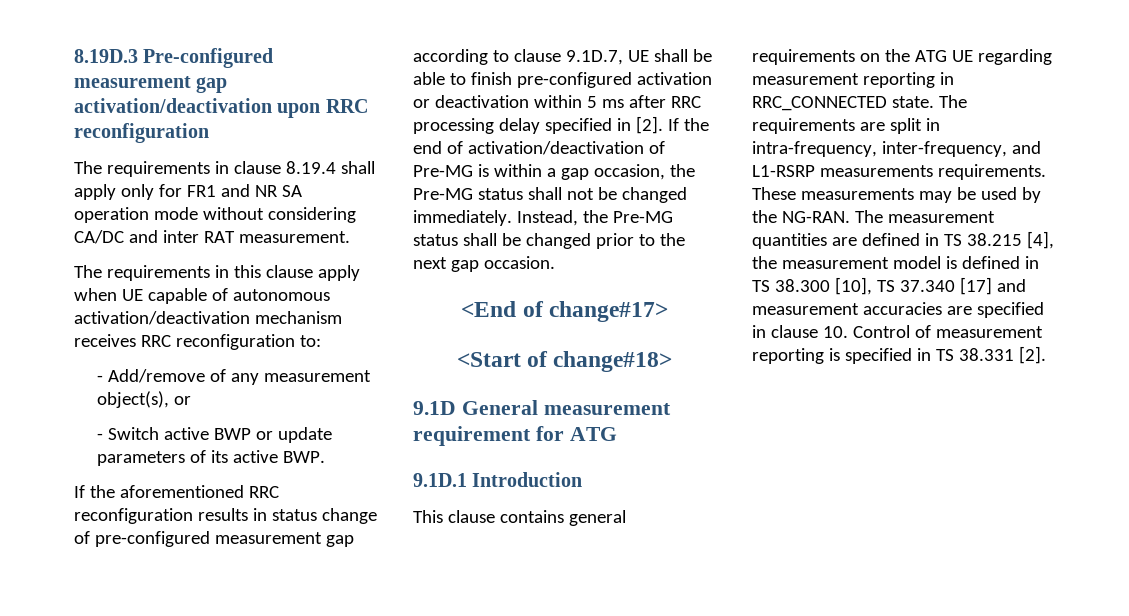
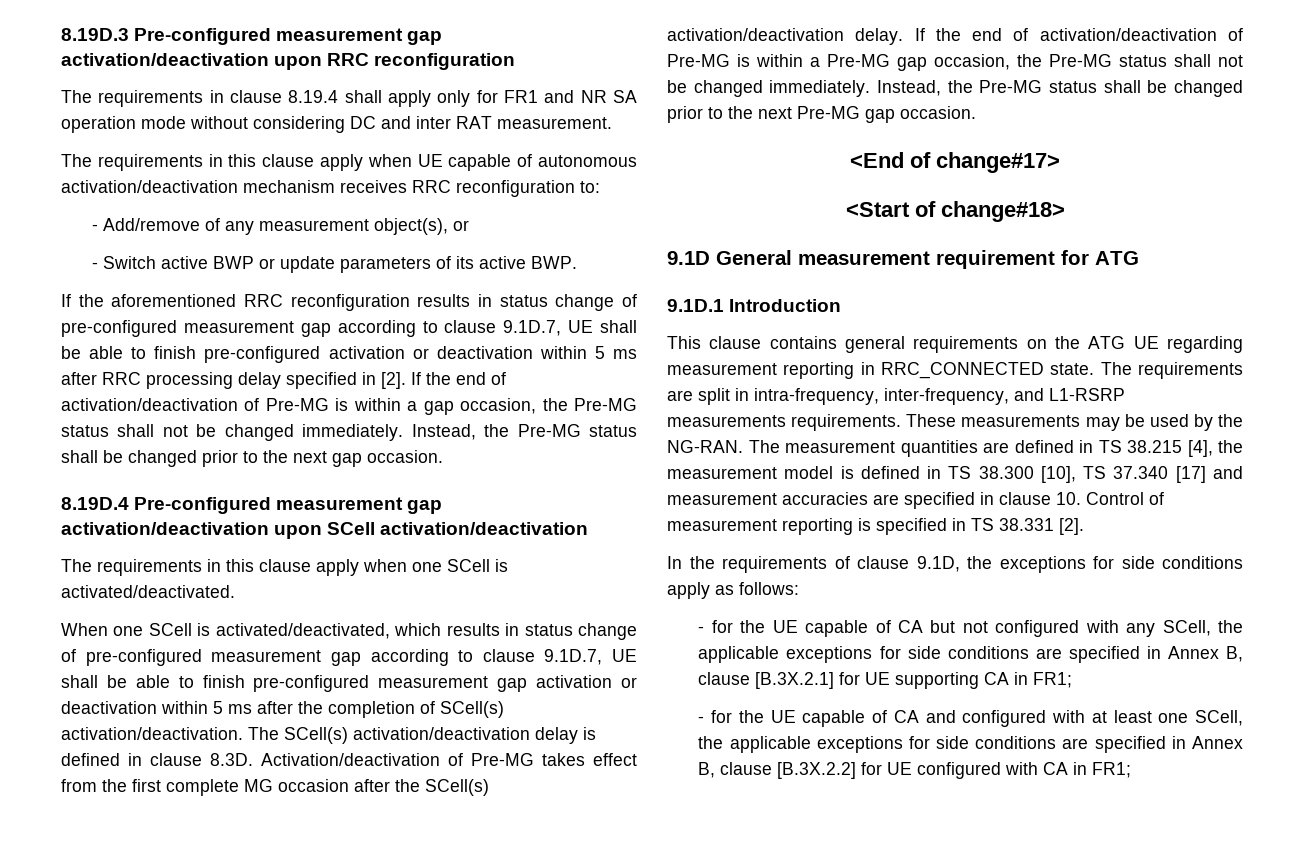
[74,230,124,244] CA/DC -> [350,116,376,129] DC
(555, 262) none -> [61,497,443,514] [61,522,589,539] [61,559,508,576] [61,585,235,598] [61,623,638,640] [61,649,637,666] [61,675,638,692] [61,701,504,718] [61,727,596,744] [61,753,637,766] [61,779,489,796] [667,28,1243,45] [667,54,1243,71] [667,80,1243,97] [667,106,976,123] // 8.19D.4 Pre-configured measurement gap activation/deactivation upon SCell activation/deactivation // The requirements in this clause apply when one SCell is activated/deactivated. // When one SCell is activated/deactivated, which results in status change of pre-configured measurement gap according to clause 9.1D.7, UE shall be able to finish pre-configured measurement gap activation or deactivation within 5 ms after the completion of SCell(s) activation/deactivation. The SCell(s) activation/deactivation delay is defined in clause 8.3D. Activation/deactivation of Pre-MG takes effect from the first complete MG occasion after the SCell(s) activation/deactivation delay. If the end of activation/deactivation of Pre-MG is within a Pre-MG gap occasion, the Pre-MG status shall not be changed immediately. Instead, the Pre-MG status shall be changed prior to the next Pre-MG gap occasion.
(1046, 355) none -> [667,556,1243,573] [667,582,799,599] [698,620,1243,637] [698,646,1243,663] [698,672,1073,689] [698,710,1243,727] [698,736,1243,753] [698,762,1132,779] // In the requirements of clause 9.1D, the exceptions for side conditions apply as follows: // - for the UE capable of CA but not configured with any SCell, the applicable exceptions for side conditions are specified in Annex B, clause [B.3X.2.1] for UE supporting CA in FR1; // - for the UE capable of CA and configured with at least one SCell, the applicable exceptions for side conditions are specified in Annex B, clause [B.3X.2.2] for UE configured with CA in FR1;

